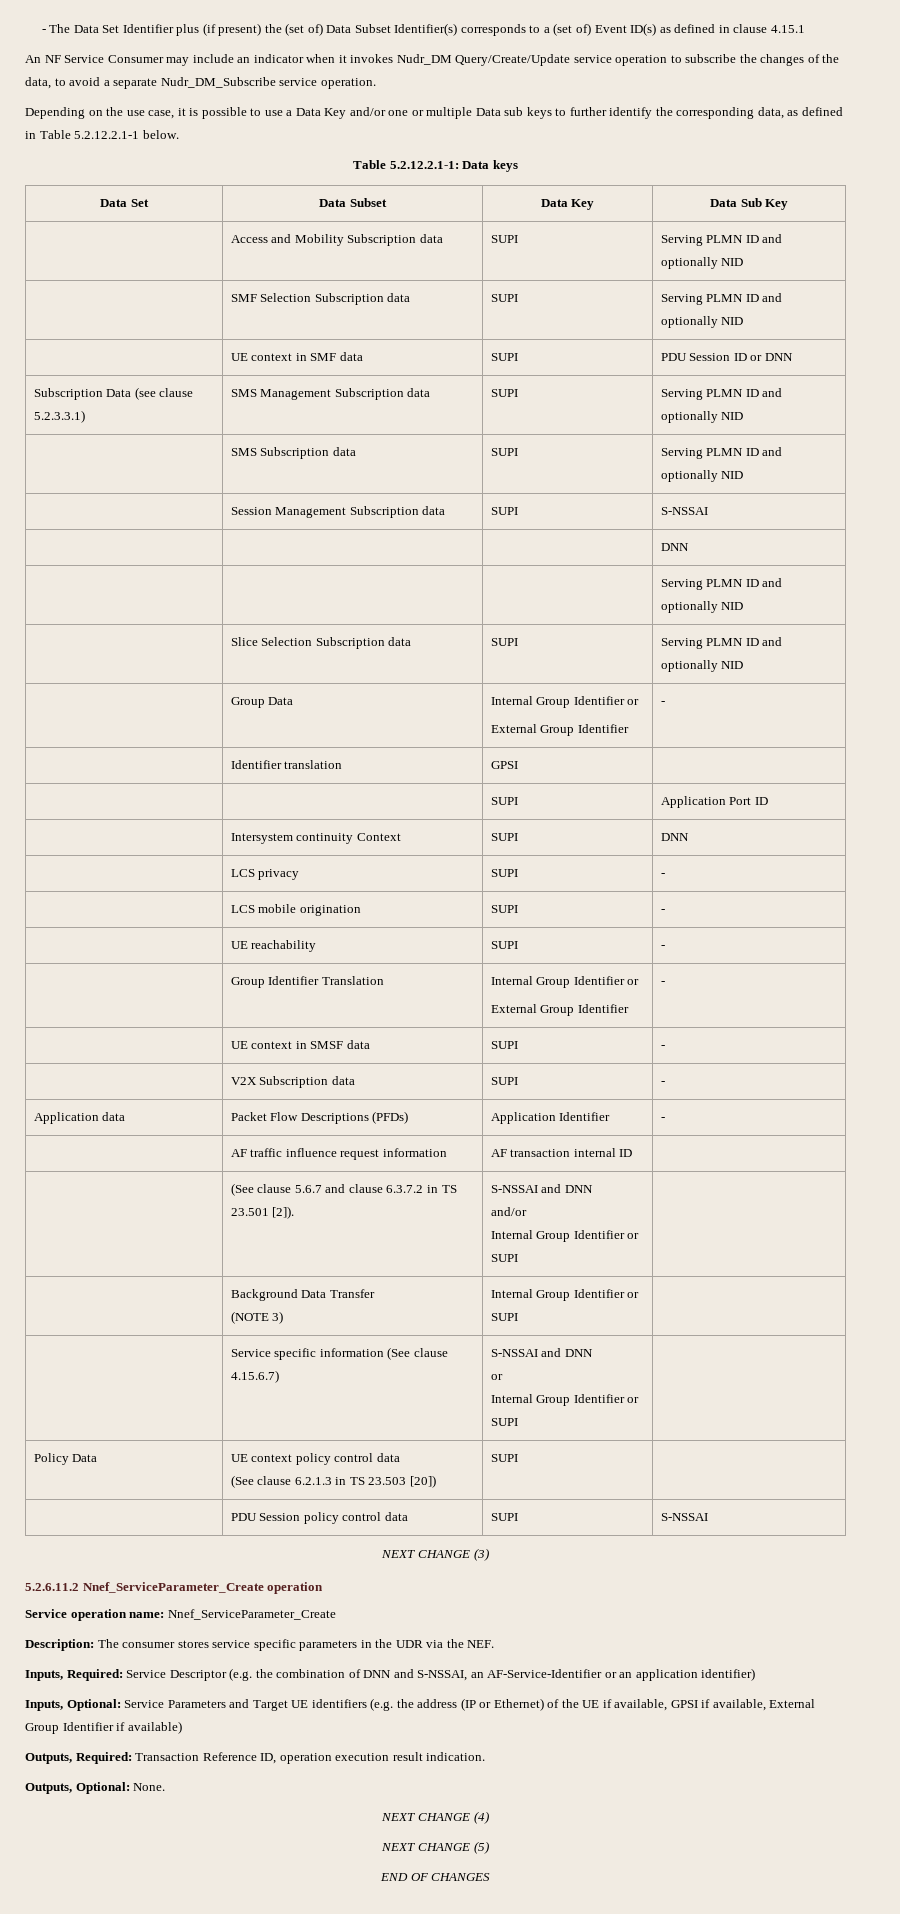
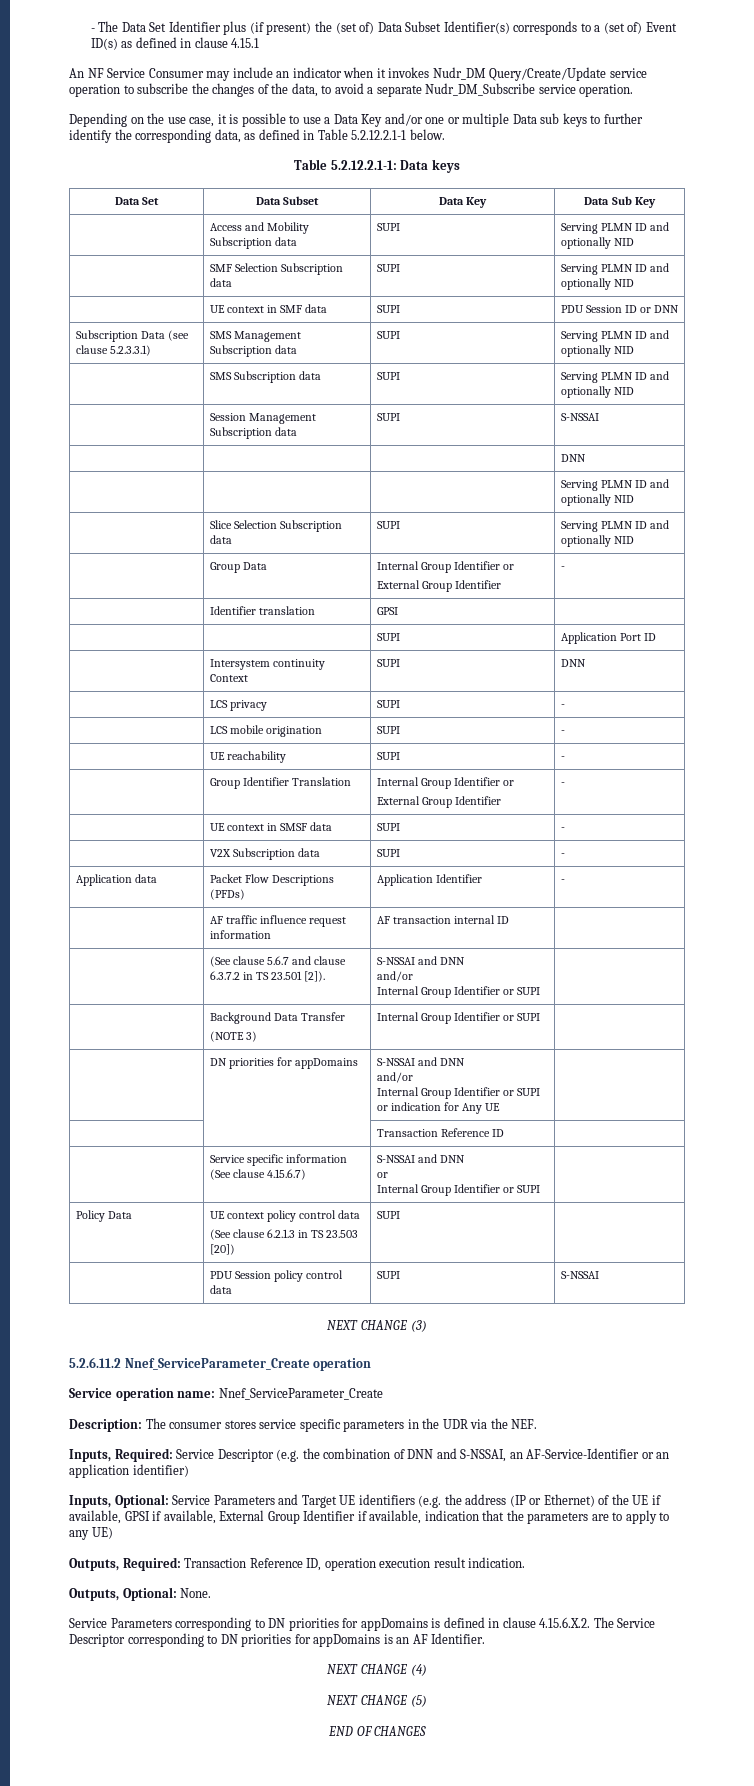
(518, 1317) none -> [209,1057,358,1069] [376,1057,465,1066] [376,1072,413,1083] [376,1087,540,1099] [376,1102,500,1114] [376,1128,504,1137] // | DN priorities for appDomains | S-NSSAI and DNN // and/or // Internal Group Identifier or SUPI or indication for Any UE | // | | Transaction Reference ID |
[127,1721,182,1734] available) -> [369,1510,670,1524] [69,1527,113,1540] available, indication that the parameters are to apply to any UE)
(166, 1787) none -> [69,1617,656,1631] [69,1633,486,1647] // Service Parameters corresponding to DN priorities for appDomains is defined in clause 4.15.6.X.2. The Service Descriptor corresponding to DN priorities for appDomains is an AF Identifier.

